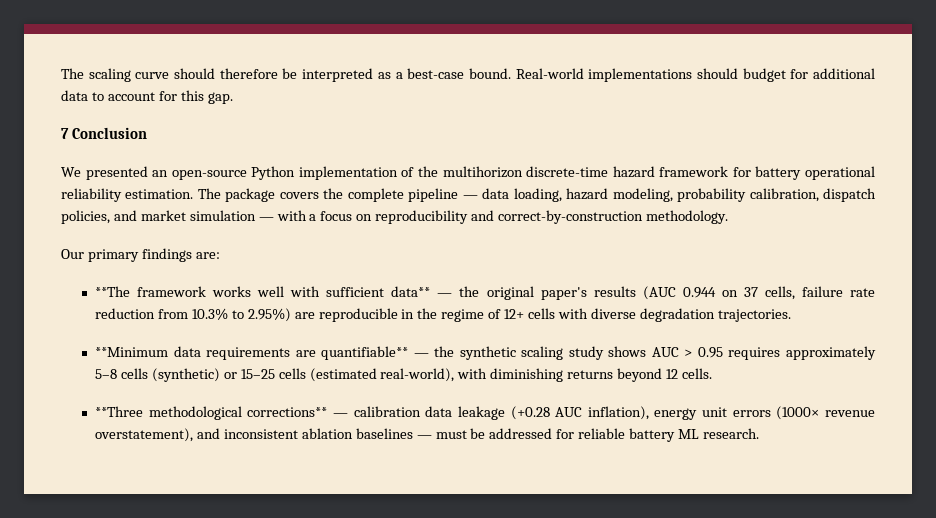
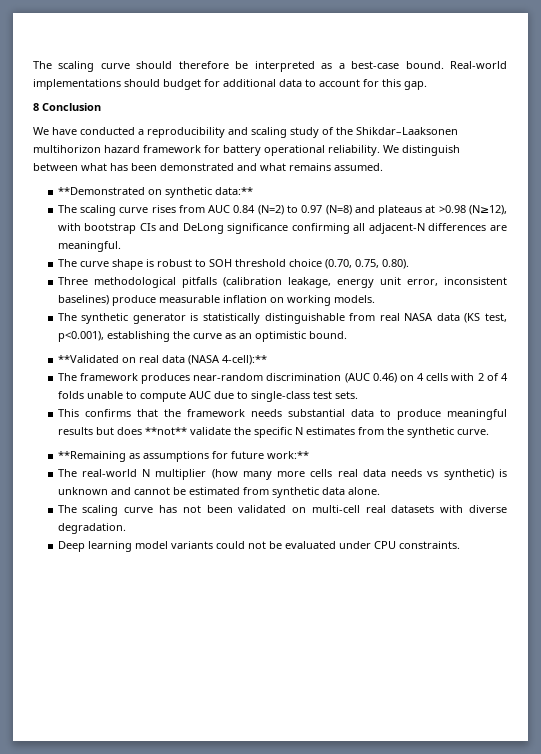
[61,128,69,139] 7 -> [33,103,39,111] 8
[85,166,609,180] presented an open-source Python implementation of the multihorizon discrete-time -> [52,127,458,138] [33,145,101,153] have conducted a reproducibility and scaling study of the Shikdar–Laaksonen multihorizon
[61,188,876,202] [61,210,728,224] [61,248,220,262] [95,286,876,300] [95,308,791,322] [95,346,877,360] [95,368,712,382] [95,406,875,420] [95,428,759,442] reliability estimation. The package covers the complete pipeline — data loading, hazard modeling, probability calibration, dispatch policies, and market simulation — with a focus on reproducibility and correct-by-construction methodology. // Our primary findings are: // **The framework works well with sufficient data** — the original paper's results (AUC 0.944 on 37 cells, failure rate reduction from 10.3% to 2.95%) are reproducible in the regime of 12+ cells with diverse degradation trajectories. // **Minimum data requirements are quantifiable** — the synthetic scaling study shows AUC > 0.95 requires approximately 5–8 cells (synthetic) or 15–25 cells (estimated real-world), with diminishing returns beyond 12 cells. // **Three methodological corrections** — calibration data leakage (+0.28 AUC inflation), energy unit errors (1000× revenue overstatement), and inconsistent ablation baselines — must be addressed for reliable battery ML research. -> [328,145,460,156] [33,163,383,171] [57,187,253,198] [57,205,508,216] [57,223,507,234] [57,241,121,252] [57,259,409,270] [57,277,508,288] [57,295,375,306] [57,313,508,324] [57,331,347,342] [57,355,267,365] [57,373,509,384] [57,391,358,402] [57,409,507,420] [57,427,489,438] [57,451,309,462] [57,469,508,480] [57,487,380,498] [57,505,507,516] [57,523,126,534] [57,541,460,552] reliability. We distinguish between what has been demonstrated and what remains assumed. // **Demonstrated on synthetic data:** // The scaling curve rises from AUC 0.84 (N=2) to 0.97 (N=8) and plateaus at >0.98 (N≥12), with bootstrap CIs and DeLong significance confirming all adjacent-N differences are meaningful. // The curve shape is robust to SOH threshold choice (0.70, 0.75, 0.80). // Three methodological pitfalls (calibration leakage, energy unit error, inconsistent baselines) produce measurable inflation on working models. // The synthetic generator is statistically distinguishable from real NASA data (KS test, p<0.001), establishing the curve as an optimistic bound. // **Validated on real data (NASA 4-cell):** // The framework produces near-random discrimination (AUC 0.46) on 4 cells with 2 of 4 folds unable to compute AUC due to single-class test sets. // This confirms that the framework needs substantial data to produce meaningful results but does **not** validate the specific N estimates from the synthetic curve. // **Remaining as assumptions for future work:** // The real-world N multiplier (how many more cells real data needs vs synthetic) is unknown and cannot be estimated from synthetic data alone. // The scaling curve has not been validated on multi-cell real datasets with diverse degradation. // Deep learning model variants could not be evaluated under CPU constraints.

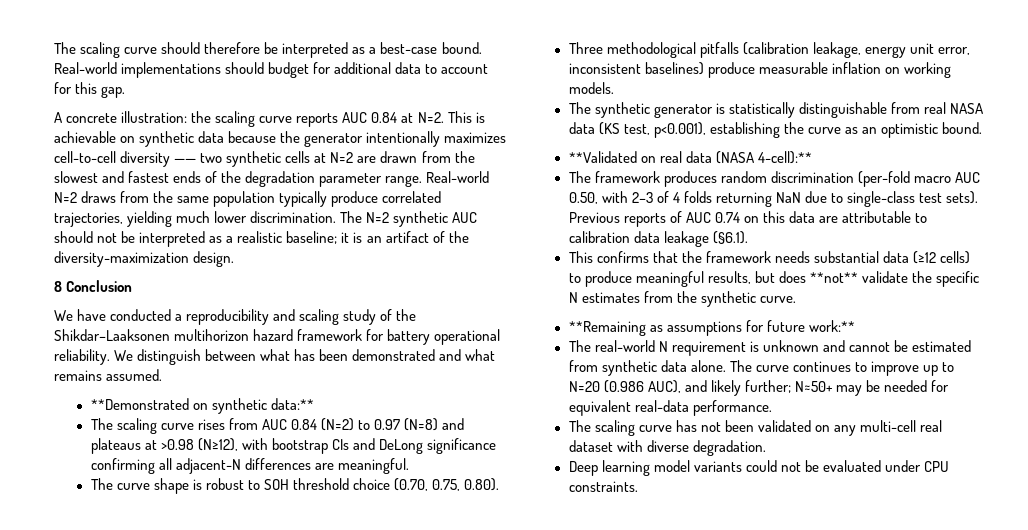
(427, 85) none -> [54,111,485,127] [54,131,507,147] [54,151,475,167] [54,171,490,187] [54,191,442,207] [54,211,478,227] [54,231,469,247] [54,251,235,267] // A concrete illustration: the scaling curve reports AUC 0.84 at N=2. This is achievable on synthetic data because the generator intentionally maximizes cell-to-cell diversity —— two synthetic cells at N=2 are drawn from the slowest and fastest ends of the degradation parameter range. Real-world N=2 draws from the same population typically produce correlated trajectories, yielding much lower discrimination. The N=2 synthetic AUC should not be interpreted as a realistic baseline; it is an artifact of the diversity-maximization design.
[193,373,509,383] [57,391,358,402] near-random discrimination (AUC 0.46) on 4 cells with 2 of 4 folds unable to compute AUC due to single-class test sets. -> [720,171,981,187] [568,191,979,207] [568,211,928,227] [568,231,748,247] random discrimination (per-fold macro AUC 0.50, with 2–3 of 4 folds returning NaN due to single-class test sets). Previous reports of AUC 0.74 on this data are attributable to calibration data leakage (§6.1).
(374, 413) none -> [913,251,971,264] (≥12 cells)
[57,427,93,435] results -> [707,271,751,284] results,
[155,469,494,480] multiplier (how many more cells real data needs vs synthetic) -> [671,341,746,356] requirement
(380, 491) none -> [729,360,955,376] [568,380,950,396] [568,400,772,416] The curve continues to improve up to N=20 (0.986 AUC), and likely further; N≈50+ may be needed for equivalent real-data performance.
(307, 510) none -> [834,425,857,436] any
[391,505,435,513] datasets -> [568,440,613,452] dataset

